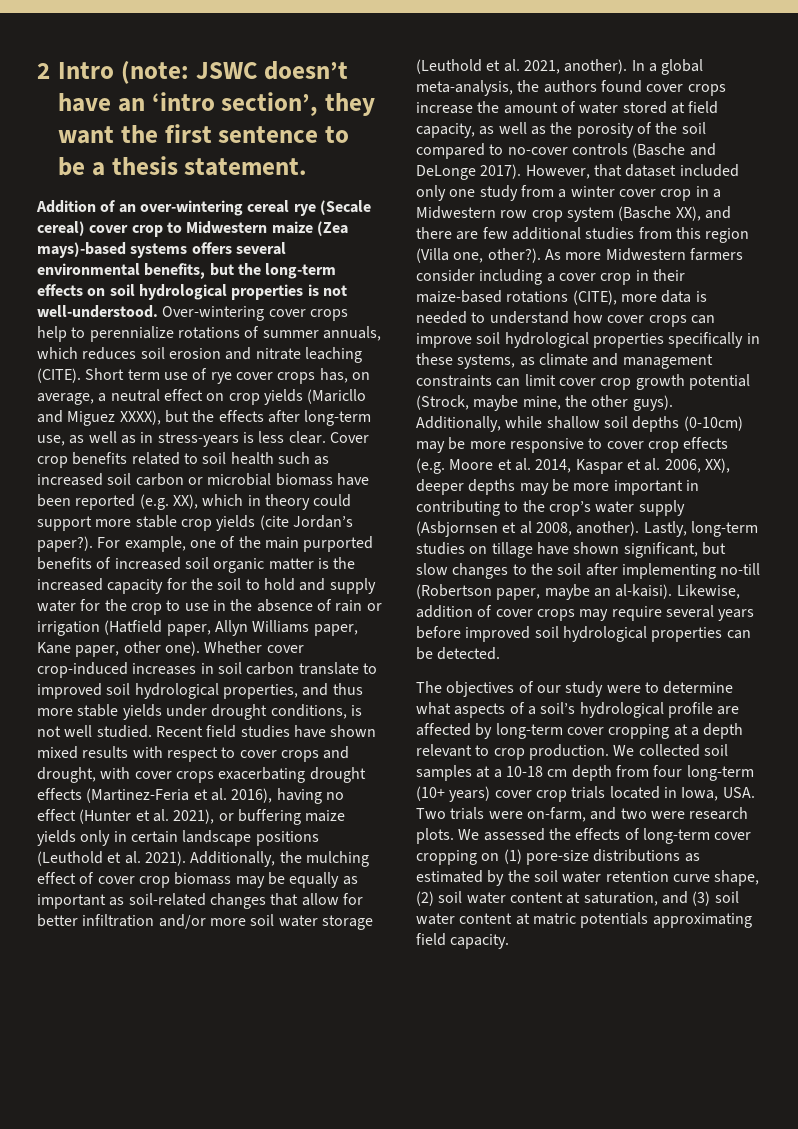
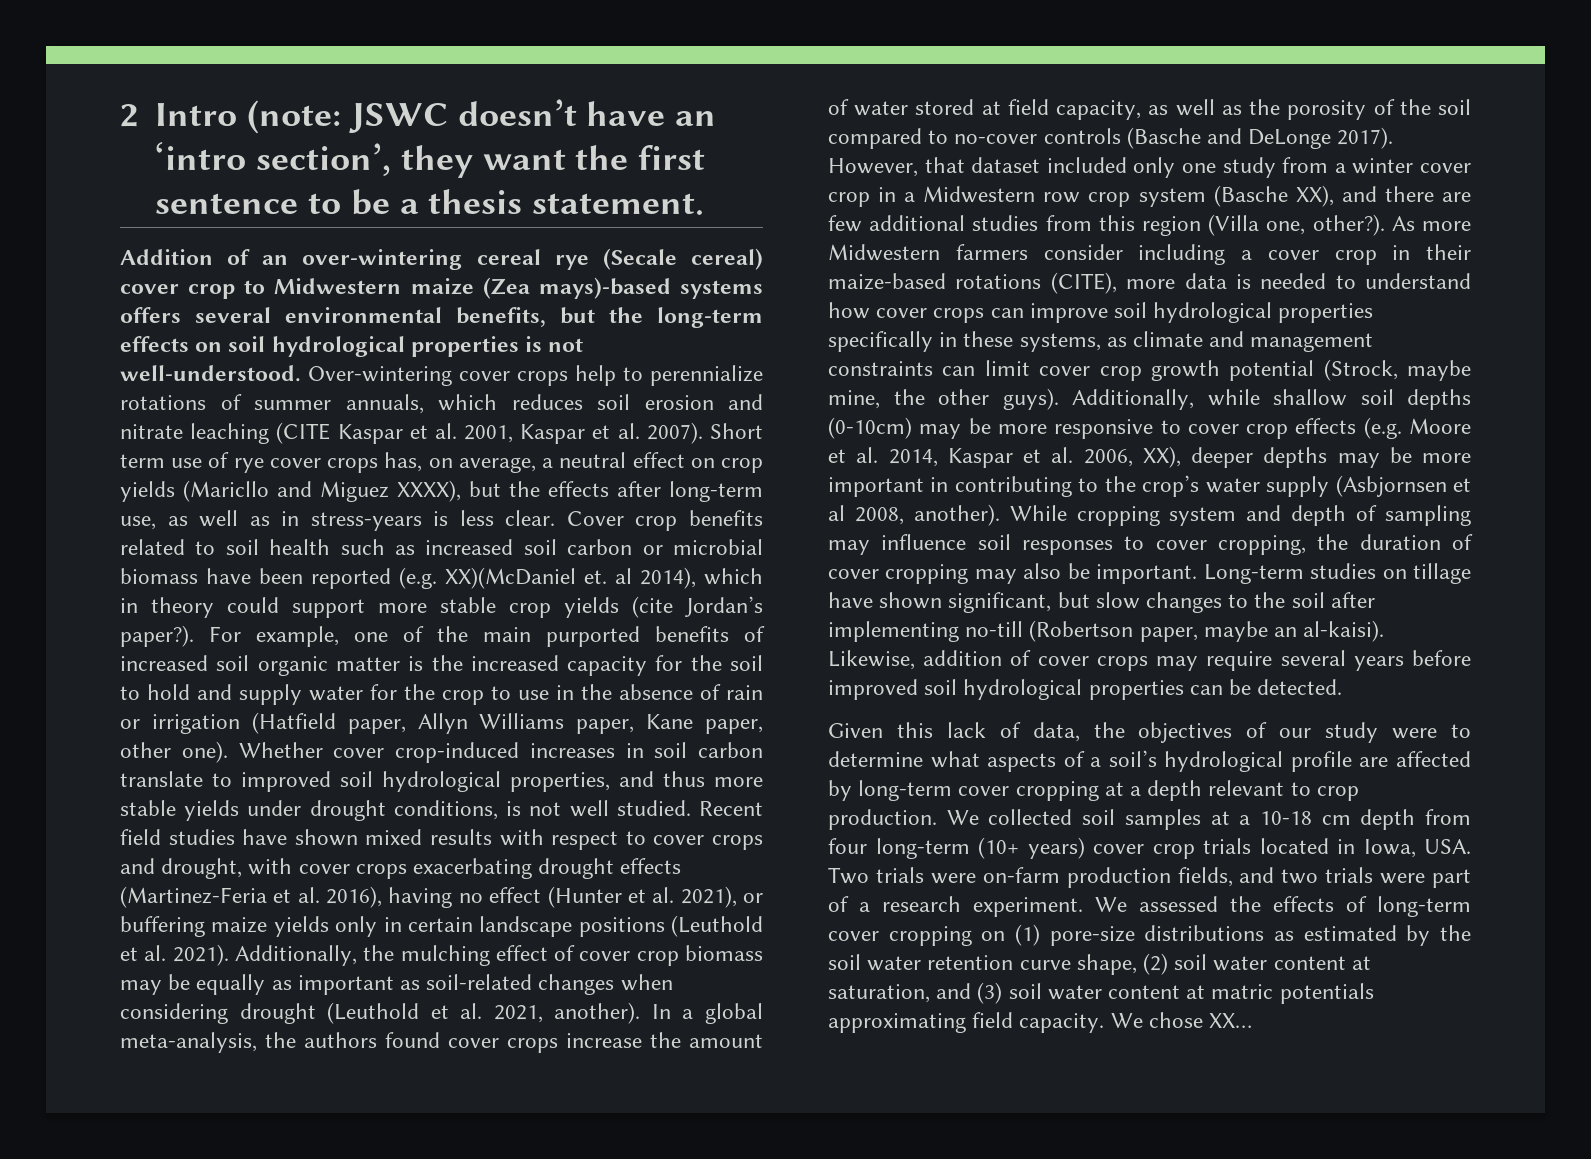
[37,368,81,383] (CITE). -> [276,422,703,444] (CITE Kaspar et al. 2001, Kaspar et al. 2007).
[172,494,198,509] XX), -> [445,567,696,589] XX)(McDaniel et. al 2014),
[270,893,363,906] [37,914,373,930] that allow for better infiltration and/or more soil water storage -> [620,974,673,991] [120,1003,316,1024] when considering drought
[643,521,758,537] Lastly, long-term -> [1009,505,1471,526] [828,534,1473,555] [828,563,1304,584] While cropping system and depth of sampling may influence soil responses to cover cropping, the duration of cover cropping may also be important. Long-term
[416,681,442,693] The -> [828,722,1125,742] Given this lack of data, the
[526,807,749,822] [416,828,454,844] on-farm, and two were research plots. -> [982,867,1471,888] [828,896,1083,917] on-farm production fields, and two trials were part of a research experiment.
(510, 941) none -> [1110,1012,1253,1028] We chose XX…

